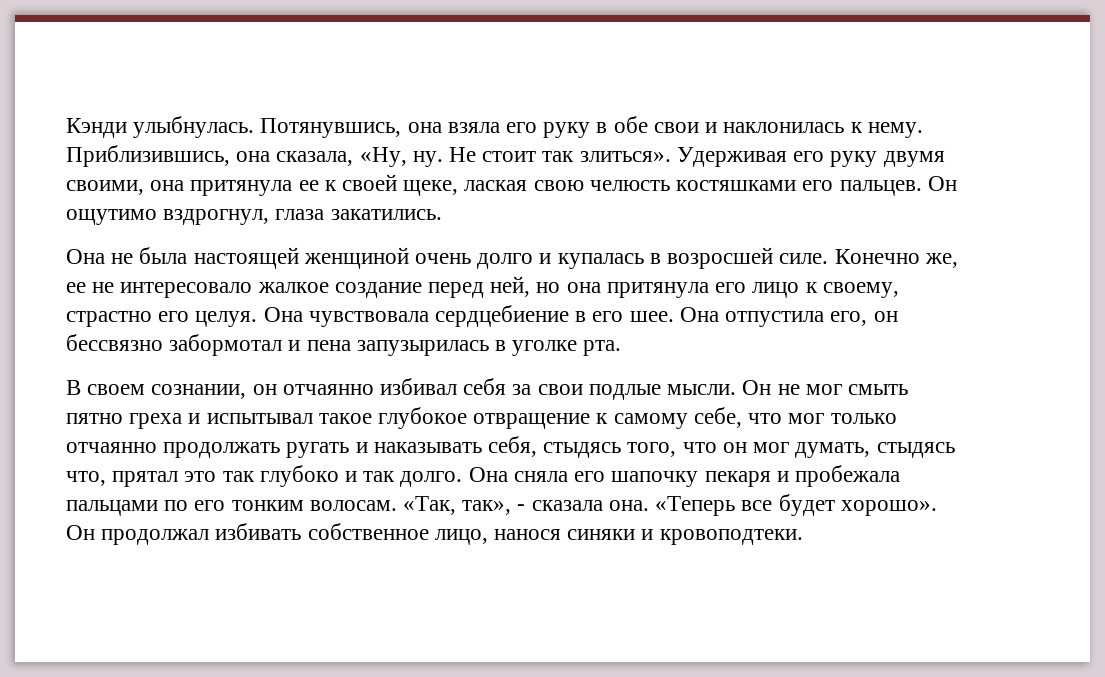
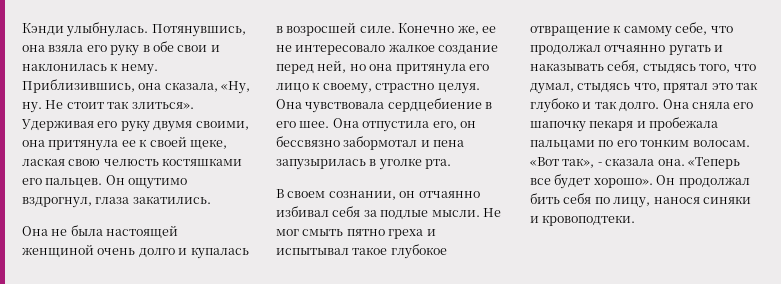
[158,311,190,322] его -> (435, 88) none
[537,384,583,395] свои -> (377, 213) none
[742,380,800,395] Он не -> [482,208,501,217] Не
[788,413,897,424] [66,442,281,458] мог только отчаянно продолжать -> [530,44,666,55] продолжал отчаянно
[722,442,871,458] он мог думать, -> [530,83,574,94] думал,
[403,496,457,515] «Так, -> [530,157,559,166] «Вот
[215,523,488,545] избивать собственное лицо, -> [530,193,651,208] бить себя по лицу,

